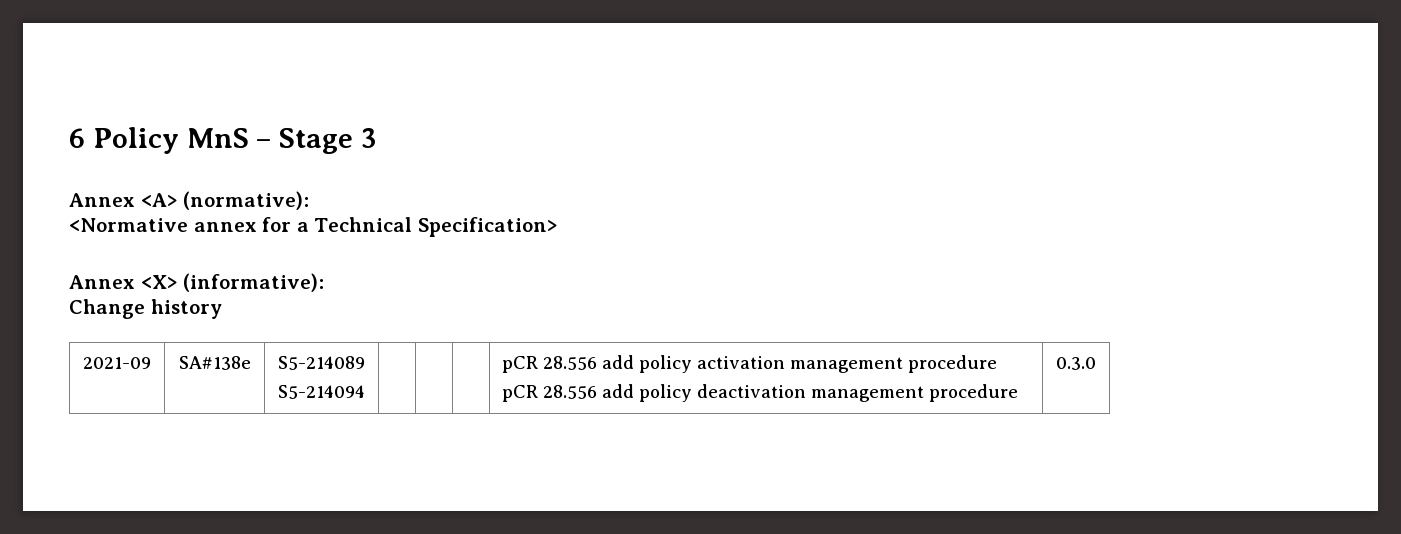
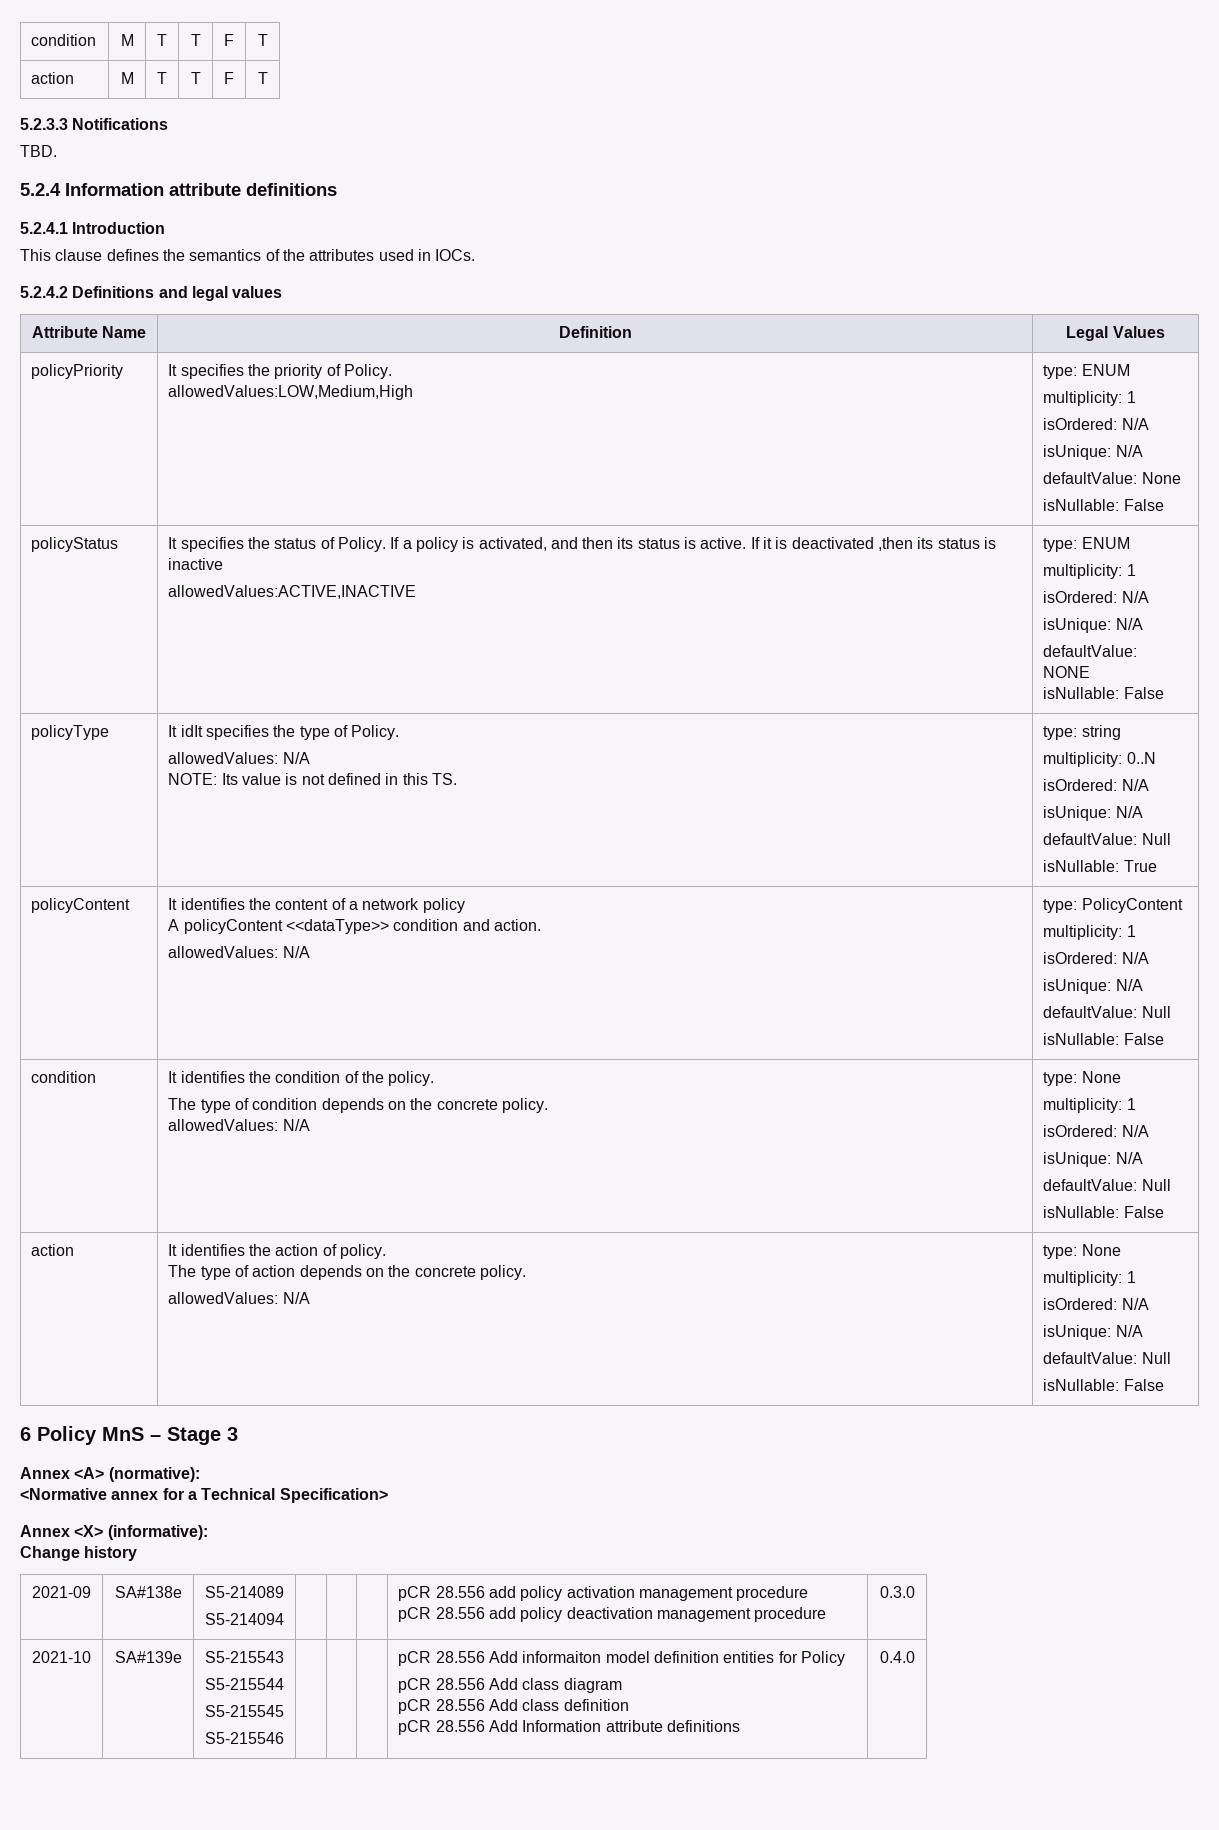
(69, 138) none -> [31,34,97,46] [120,34,134,46] [157,34,167,46] [190,34,201,46] [224,34,234,46] [257,34,268,46] [31,72,75,84] [120,72,134,84] [157,72,167,84] [190,72,201,84] [224,72,234,84] [257,72,268,84] [20,118,169,130] [20,145,57,157] [20,183,337,196] [20,222,166,234] [20,249,476,261] [20,286,283,301] [31,326,147,338] [558,326,632,338] [1066,326,1165,341] [31,364,124,379] [168,364,392,379] [168,385,414,400] [1043,364,1130,379] [1043,391,1136,406] [1043,418,1149,430] [1043,445,1143,460] [1043,472,1181,484] [1043,499,1164,511] [31,537,119,552] [168,537,996,552] [168,558,224,570] [168,585,417,599] [1043,537,1130,552] [1043,564,1136,579] [1043,591,1149,603] [1043,618,1143,633] [1043,645,1138,657] [1043,666,1091,678] [1043,687,1164,699] [31,725,110,740] [168,725,400,740] [168,752,310,764] [168,773,457,785] [1043,725,1121,740] [1043,752,1156,767] [1043,779,1149,791] [1043,806,1143,821] [1043,833,1171,845] [1043,860,1157,872] [31,898,131,913] [168,898,465,913] [168,919,541,934] [168,946,310,958] [1043,898,1183,913] [1043,925,1136,940] [1043,952,1149,964] [1043,979,1143,994] [1043,1006,1171,1018] [1043,1033,1164,1045] [31,1071,97,1083] [168,1071,435,1086] [168,1098,548,1113] [168,1119,310,1131] [1043,1071,1121,1086] [1043,1098,1136,1113] [1043,1125,1149,1137] [1043,1152,1143,1167] [1043,1179,1171,1191] [1043,1206,1164,1218] [31,1244,75,1256] [168,1244,386,1259] [168,1265,526,1280] [168,1292,310,1304] [1043,1244,1121,1259] [1043,1271,1136,1286] [1043,1298,1149,1310] [1043,1325,1143,1340] [1043,1352,1171,1364] [1043,1379,1164,1391] condition | M | T | T | F | T // action | M | T | T | F | T // 5.2.3.3 Notifications // TBD. // 5.2.4 Information attribute definitions // 5.2.4.1 Introduction // This clause defines the semantics of the attributes used in IOCs. // 5.2.4.2 Definitions and legal values // Attribute Name | Definition | Legal Values // policyPriority | It specifies the priority of Policy. // allowedValues:LOW,Medium,High | type: ENUM // multiplicity: 1 // isOrdered: N/A // isUnique: N/A // defaultValue: None // isNullable: False // policyStatus | It specifies the status of Policy. If a policy is activated, and then its status is active. If it is deactivated ,then its status is inactive // allowedValues:ACTIVE,INACTIVE | type: ENUM // multiplicity: 1 // isOrdered: N/A // isUnique: N/A // defaultValue: NONE // isNullable: False // policyType | It idIt specifies the type of Policy. // allowedValues: N/A // NOTE: Its value is not defined in this TS. | type: string // multiplicity: 0..N // isOrdered: N/A // isUnique: N/A // defaultValue: Null // isNullable: True // policyContent | It identifies the content of a network policy // A policyContent <<dataType>> condition and action. // allowedValues: N/A | type: PolicyContent // multiplicity: 1 // isOrdered: N/A // isUnique: N/A // defaultValue: Null // isNullable: False // condition | It identifies the condition of the policy. // The type of condition depends on the concrete policy. // allowedValues: N/A | type: None // multiplicity: 1 // isOrdered: N/A // isUnique: N/A // defaultValue: Null // isNullable: False // action | It identifies the action of policy. // The type of action depends on the concrete policy. // allowedValues: N/A | type: None // multiplicity: 1 // isOrdered: N/A // isUnique: N/A // defaultValue: Null // isNullable: False //
(1096, 363) none -> [32,1651,91,1663] [114,1651,182,1663] [205,1651,284,1663] [205,1678,284,1690] [205,1705,284,1717] [205,1732,284,1744] [398,1651,845,1666] [398,1678,622,1693] [398,1699,629,1714] [398,1720,740,1735] [879,1651,915,1663] // 2021-10 | SA#139e | S5-215543 // S5-215544 // S5-215545 // S5-215546 | | | | pCR 28.556 Add informaiton model definition entities for Policy // pCR 28.556 Add class diagram // pCR 28.556 Add class definition // pCR 28.556 Add Information attribute definitions | 0.4.0

